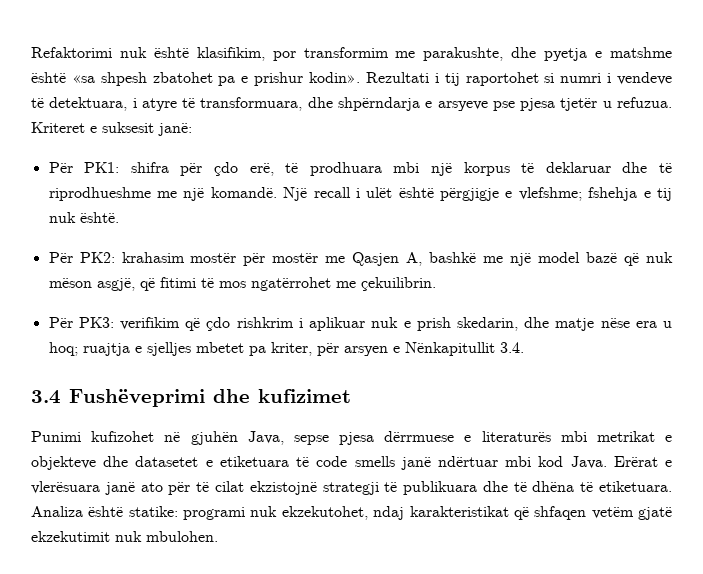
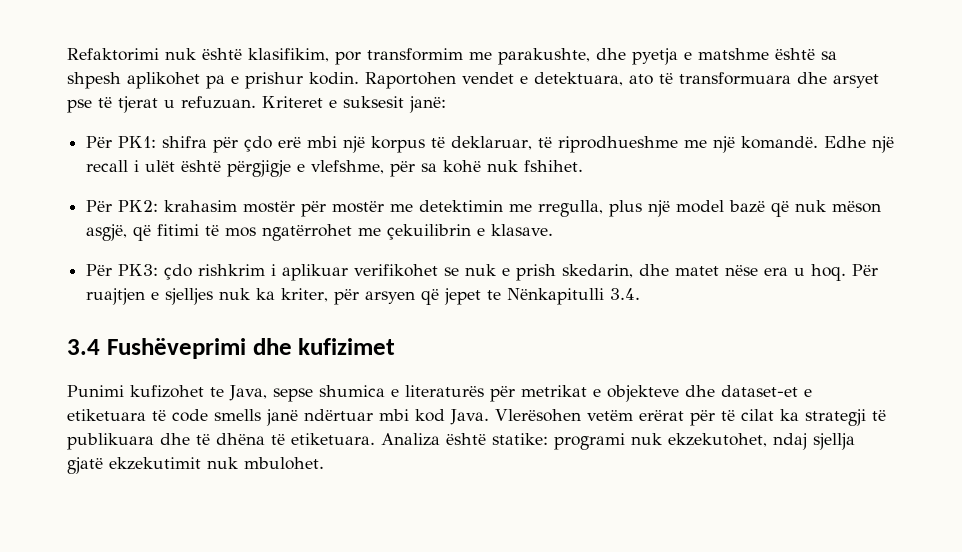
[71,72,673,86] [31,97,673,111] «sa shpesh zbatohet pa e prishur kodin». Rezultati i tij raportohet si numri i vendeve të detektuara, i atyre të transformuara, dhe shpërndarja e arsyeve pse pjesa tjetër u refuzua. -> [821,51,837,60] [67,72,879,89] [67,96,256,113] sa shpesh aplikohet pa e prishur kodin. Raportohen vendet e detektuara, ato të transformuara dhe arsyet pse të tjerat u refuzuan.
[249,162,382,176] erë, të prodhuara -> [278,137,302,148] erë
[545,162,648,173] deklaruar dhe -> [451,136,533,150] deklaruar,
[283,187,308,201] Një -> [824,136,895,153] Edhe një
[518,187,672,201] [48,212,119,223] vlefshme; fshehja e tij nuk është. -> [311,160,584,177] vlefshme, për sa kohë nuk fshihet.
[352,252,504,266] Qasjen A, bashkë me -> [419,200,643,217] detektimin me rregulla, plus
[360,277,436,291] çekuilibrin. -> [387,224,554,240] çekuilibrin e klasave.
[120,317,201,331] verifikim që -> (159, 270) none
(366, 324) none -> [354,264,460,277] verifikohet se
[555,318,595,331] matje -> [675,266,720,276] matet
[48,342,495,356] hoq; ruajtja e sjelljes mbetet pa kriter, për arsyen e Nënkapitullit -> [811,264,879,281] [86,288,605,305] hoq. Për ruajtjen e sjelljes nuk ka kriter, për arsyen që jepet te Nënkapitulli
[164,431,455,445] në gjuhën Java, sepse pjesa dërrmuese -> [210,385,385,402] te Java, sepse shumica
[560,431,587,442] mbi -> [490,386,515,402] për
[135,456,199,467] datasetet -> [721,385,798,397] dataset-et
[613,456,672,467] [31,481,163,495] Erërat e vlerësuara janë ato -> [495,409,684,422] Vlerësohen vetëm erërat
[249,481,317,495] ekzistojnë -> [780,409,799,421] ka
[409,506,634,520] karakteristikat që shfaqen vetëm -> [813,433,855,450] sjellja
[146,531,218,542] mbulohen. -> [244,457,324,470] mbulohet.

